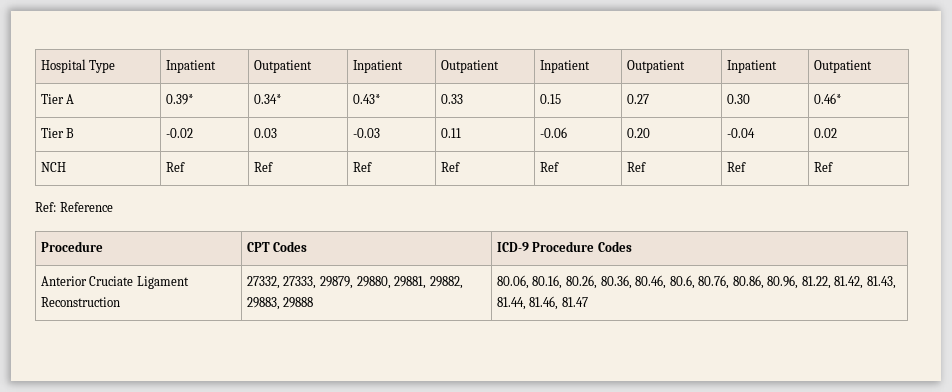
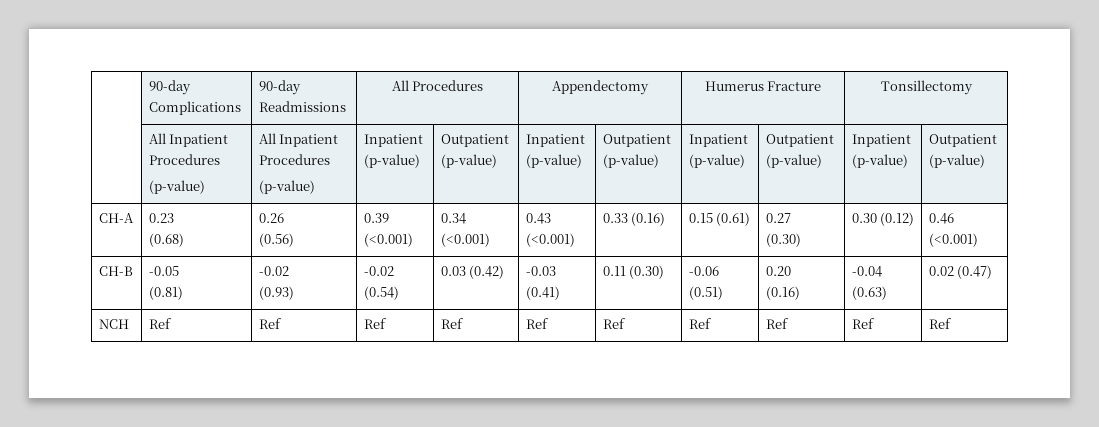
[40,59,116,73] [165,60,216,73] [253,60,312,73] [352,60,403,73] [440,60,499,73] [539,60,590,73] [626,60,685,73] [726,60,777,73] [813,60,872,73] [40,94,75,104] [165,94,194,105] [253,94,282,104] [352,94,381,104] Hospital Type | Inpatient | Outpatient | Inpatient | Outpatient | Inpatient | Outpatient | Inpatient | Outpatient // Tier A | 0.39* | 0.34* | 0.43* -> [148,80,191,95] [148,101,241,115] [258,80,301,95] [258,101,346,112] [391,80,484,91] [552,80,649,95] [704,81,822,91] [880,80,973,95] [148,133,229,147] [148,154,220,165] [148,180,205,194] [258,133,339,147] [258,154,330,165] [258,180,315,194] [363,134,423,147] [363,154,420,168] [440,134,509,147] [440,154,497,168] [525,134,585,147] [525,154,582,168] [602,134,671,147] [602,154,659,168] [688,134,748,147] [688,154,745,168] [765,134,834,147] [765,154,822,168] [851,134,911,147] [851,154,908,168] [928,134,997,147] [928,154,985,168] [98,213,134,223] [148,213,174,223] [148,233,184,247] [258,213,284,223] [258,233,294,247] [363,213,389,223] [363,233,413,247] [440,213,466,224] [440,233,490,247] [525,213,551,224] [525,233,575,247] | 90-day Complications | 90-day Readmissions | All Procedures | Appendectomy | Humerus Fracture | Tonsillectomy // | All Inpatient Procedures // (p-value) | All Inpatient Procedures // (p-value) | Inpatient (p-value) | Outpatient (p-value) | Inpatient (p-value) | Outpatient (p-value) | Inpatient (p-value) | Outpatient (p-value) | Inpatient (p-value) | Outpatient (p-value) // CH-A | 0.23 // (0.68) | 0.26 // (0.56) | 0.39 (<0.001) | 0.34 (<0.001) | 0.43 (<0.001)
(463, 99) none -> [631,212,666,226] (0.16)
(561, 99) none -> [716,212,751,226] (0.61)
(649, 99) none -> [765,233,801,247] // (0.30)
[813,93,842,104] [40,128,75,138] [165,128,193,138] | 0.46* // Tier B | -0.02 -> [880,212,915,226] [928,213,954,224] [928,233,978,247] [98,266,133,276] [148,266,179,276] [148,286,183,300] [258,266,289,276] [258,286,294,300] [363,266,394,276] [363,286,399,300] (0.12) | 0.46 (<0.001) // CH-B | -0.05 // (0.81) | -0.02 // (0.93) | -0.02 (0.54)
(277, 133) none -> [469,265,505,279] (0.42)
(380, 133) none -> [525,286,560,300] (0.41)
(461, 133) none -> [629,265,665,279] (0.30)
(567, 132) none -> [688,286,723,300] (0.51)
(650, 133) none -> [765,286,800,300] // (0.16)
(755, 133) none -> [851,286,887,300] (0.63)
(837, 133) none -> [957,265,993,279] (0.47)
[35,202,113,212] [40,241,103,252] [246,241,308,252] [496,241,632,252] [40,276,189,289] [40,297,120,307] [246,276,463,289] [246,297,314,310] [496,275,896,289] [496,296,588,310] // Ref: Reference // Procedure | CPT Codes | ICD-9 Procedure Codes // Anterior Cruciate Ligament Reconstruction | 27332, 27333, 29879, 29880, 29881, 29882, 29883, 29888 | 80.06, 80.16, 80.26, 80.36, 80.46, 80.6, 80.76, 80.86, 80.96, 81.22, 81.42, 81.43, 81.44, 81.46, 81.47 -> [851,318,874,329] [928,318,951,329] | Ref | Ref

